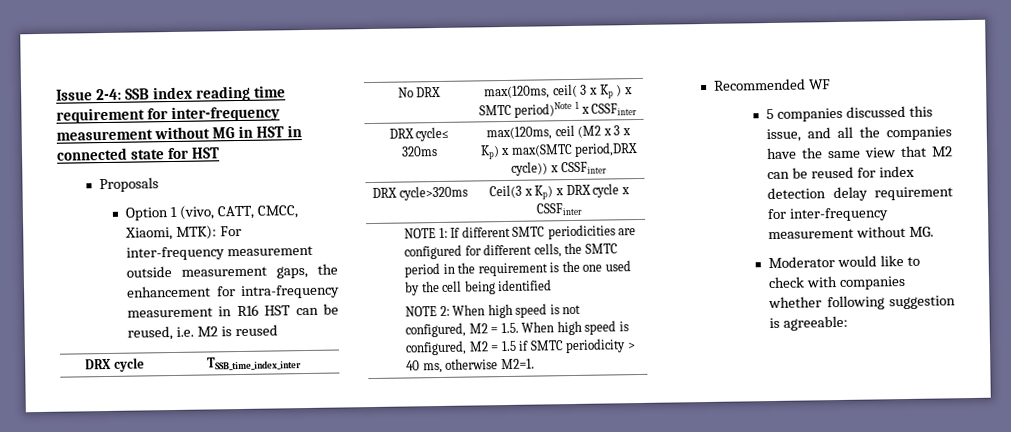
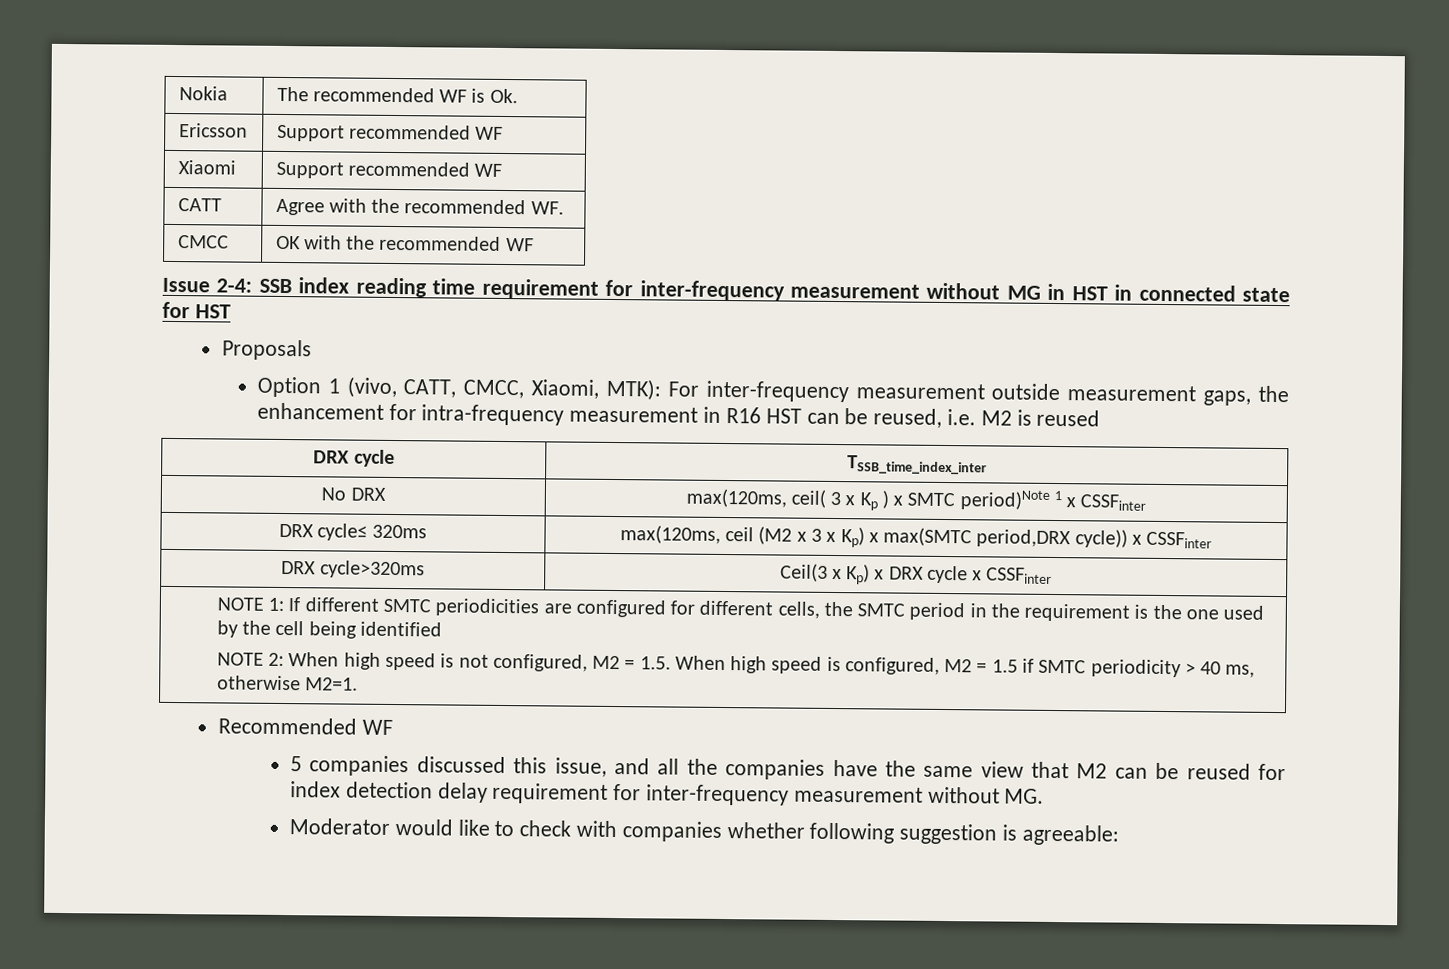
(56, 95) none -> [178,86,228,101] [276,86,518,104] [178,123,248,138] [276,124,504,142] [177,160,236,175] [275,161,503,179] [177,198,222,212] [275,198,564,216] [177,235,229,249] [275,235,534,252] Nokia | The recommended WF is Ok. // Ericsson | Support recommended WF // Xiaomi | Support recommended WF // CATT | Agree with the recommended WF. // CMCC | OK with the recommended WF //

